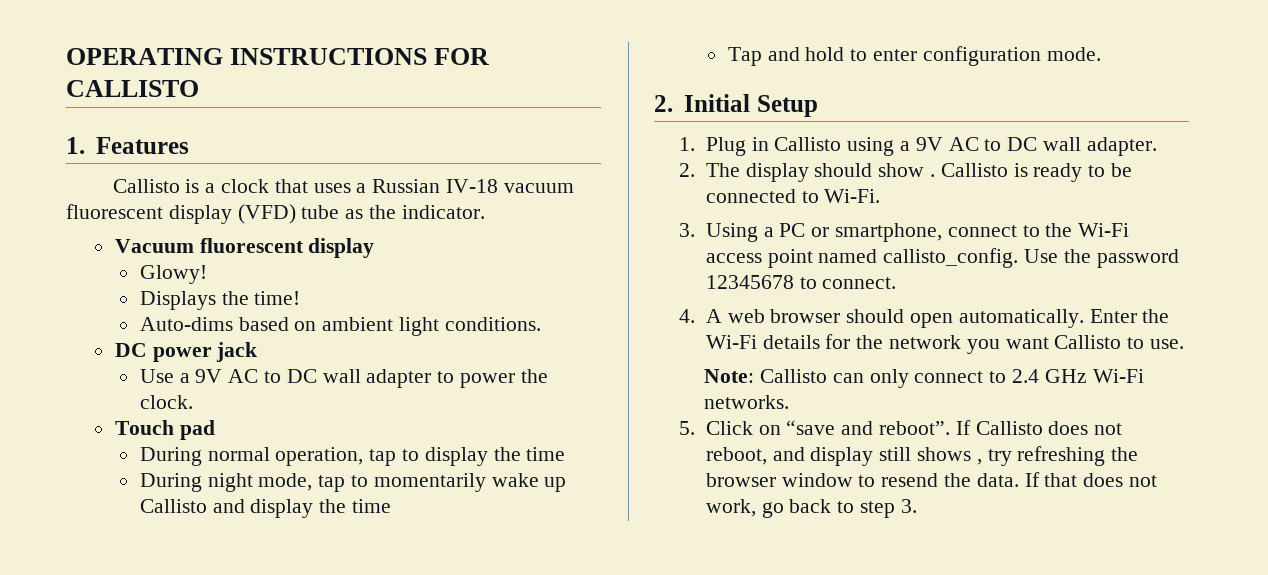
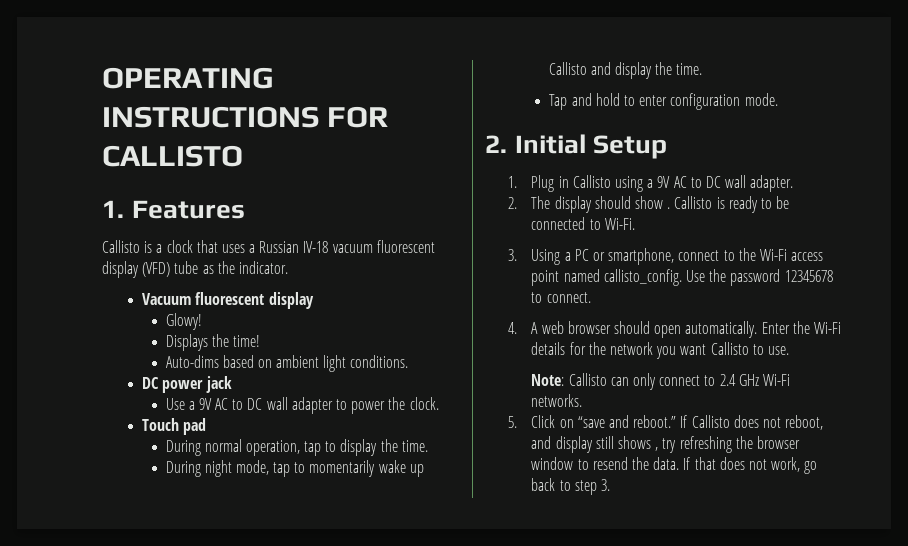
[526,447,566,461] time -> [401,440,428,452] time.
[351,499,391,513] time -> [676,63,703,75] time.
[879,421,951,435] reboot”. -> [633,415,677,428] reboot.”

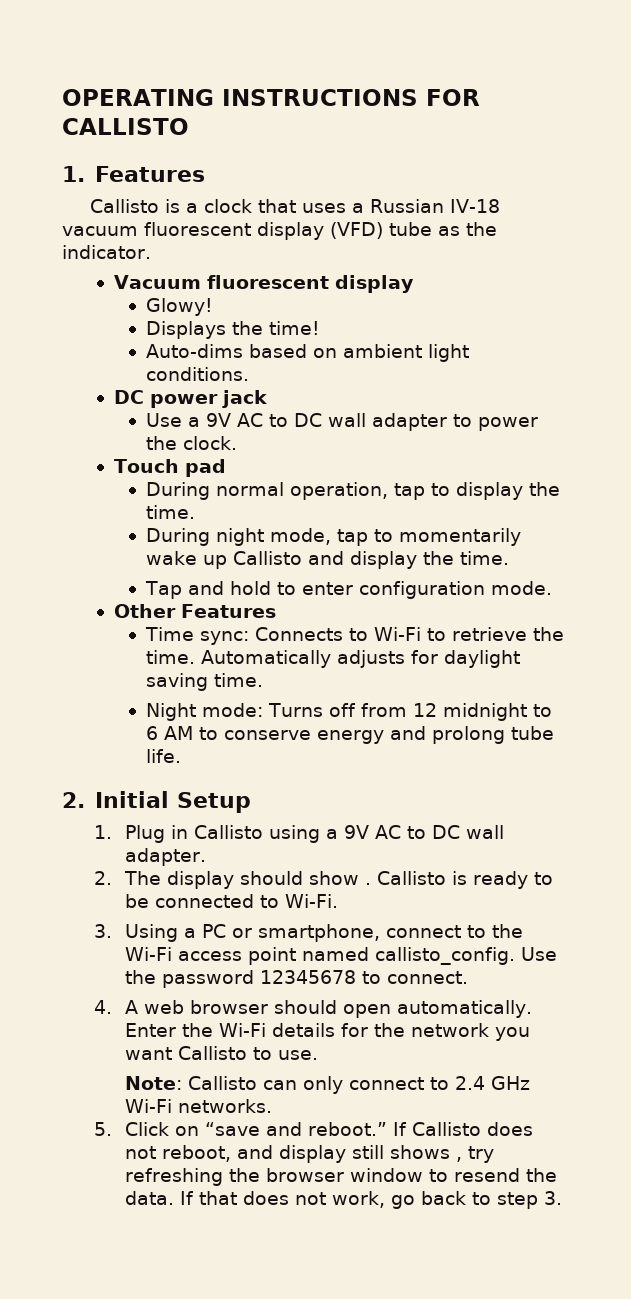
(778, 99) none -> [114,604,277,618] [145,627,565,645] [146,650,521,668] [146,673,264,691] [146,703,553,721] [146,726,555,744] [146,749,182,763] // Other Features // Time sync: Connects to Wi-Fi to retrieve the time. Automatically adjusts for daylight saving time. // Night mode: Turns off from 12 midnight to 6 AM to conserve energy and prolong tube life.

